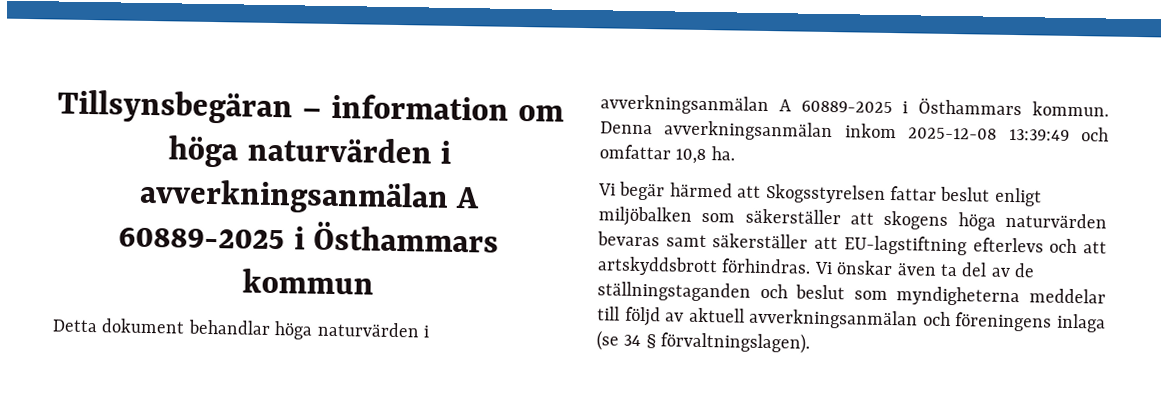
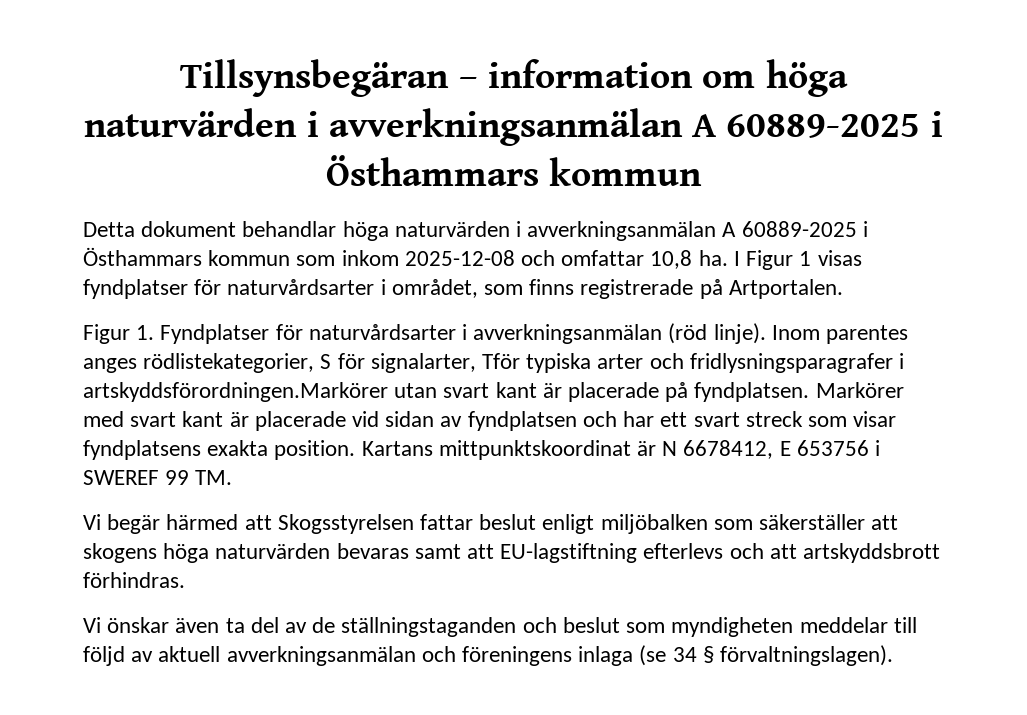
[1032,101,1109,117] [600,120,834,142] kommun. Denna avverkningsanmälan -> [208,250,336,266] kommun som
[1008,128,1070,141] 13:39:49 -> (515, 258) none
(735, 153) none -> [733,250,862,270] [83,279,843,299] [83,323,909,344] [83,353,905,373] [83,382,904,402] [83,411,897,431] [83,440,881,460] [83,470,233,485] I Figur 1 visas fyndplatser för naturvårdsarter i området, som finns registrerade på Artportalen. // Figur 1. Fyndplatser för naturvårdsarter i avverkningsanmälan (röd linje). Inom parentes anges rödlistekategorier, S för signalarter, Tför typiska arter och fridlysningsparagrafer i artskyddsförordningen.Markörer utan svart kant är placerade på fyndplatsen. Markörer med svart kant är placerade vid sidan av fyndplatsen och har ett svart streck som visar fyndplatsens exakta position. Kartans mittpunktskoordinat är N 6678412, E 653756 i SWEREF 99 TM.
[712,233,809,249] säkerställer -> (461, 551) none
(812, 266) none -> (185, 580) //
[896,286,1021,307] myndigheterna -> [671,617,794,637] myndigheten

